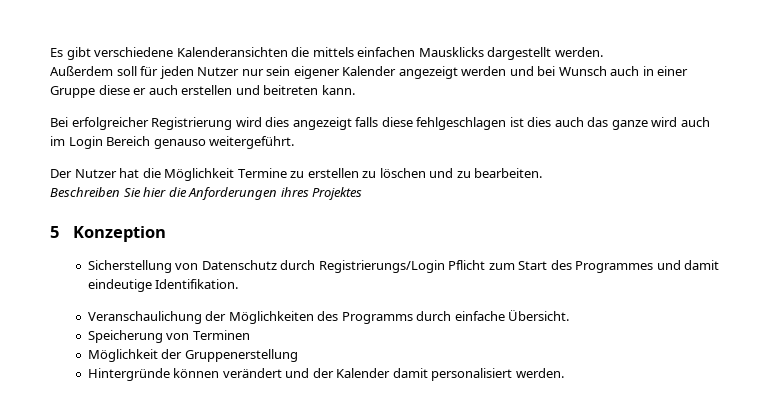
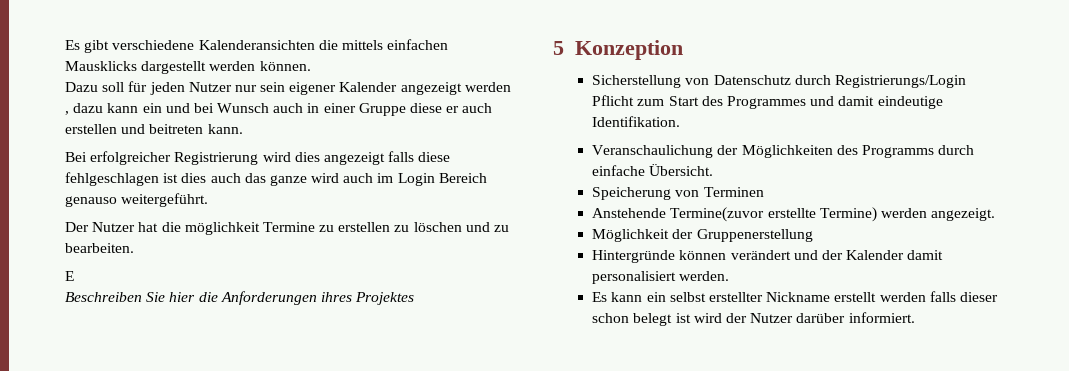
[554,47,603,57] [50,66,113,76] werden. // Außerdem -> [209,61,311,71] [65,82,98,92] werden können. // Dazu
(507, 71) none -> [65,103,162,115] , dazu kann ein
[164,168,235,181] Möglichkeit -> [184,222,260,235] möglichkeit
(543, 173) none -> [65,271,74,281] // E
(250, 335) none -> [592,207,996,222] // Anstehende Termine(zuvor erstellte Termine) werden angezeigt.
(564, 373) none -> [592,291,998,302] [592,312,915,326] // Es kann ein selbst erstellter Nickname erstellt werden falls dieser schon belegt ist wird der Nutzer darüber informiert.

